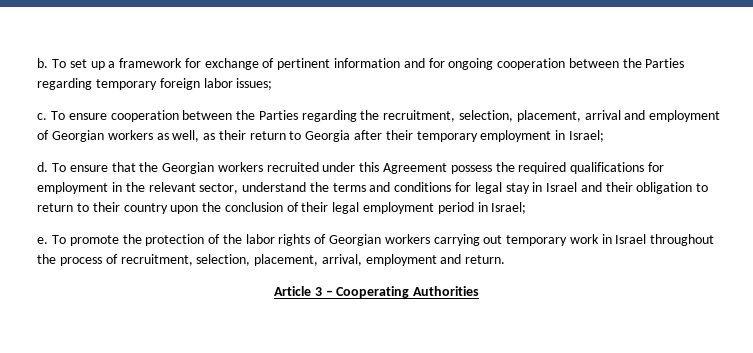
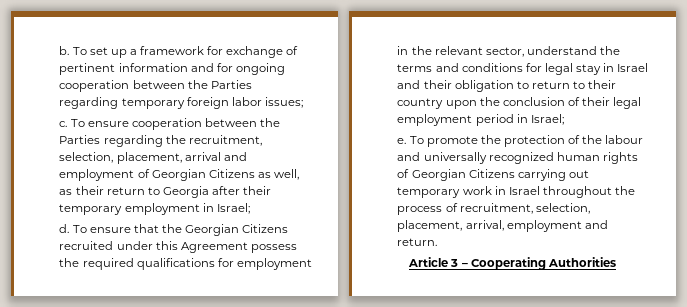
[107,130,153,140] workers -> [208,169,255,178] Citizens
[217,162,263,172] workers -> [242,224,289,233] Citizens
[245,234,275,244] labor -> [605,135,644,144] [397,152,600,164] labour and universally recognized human
[384,234,430,244] workers -> [468,169,515,178] Citizens

